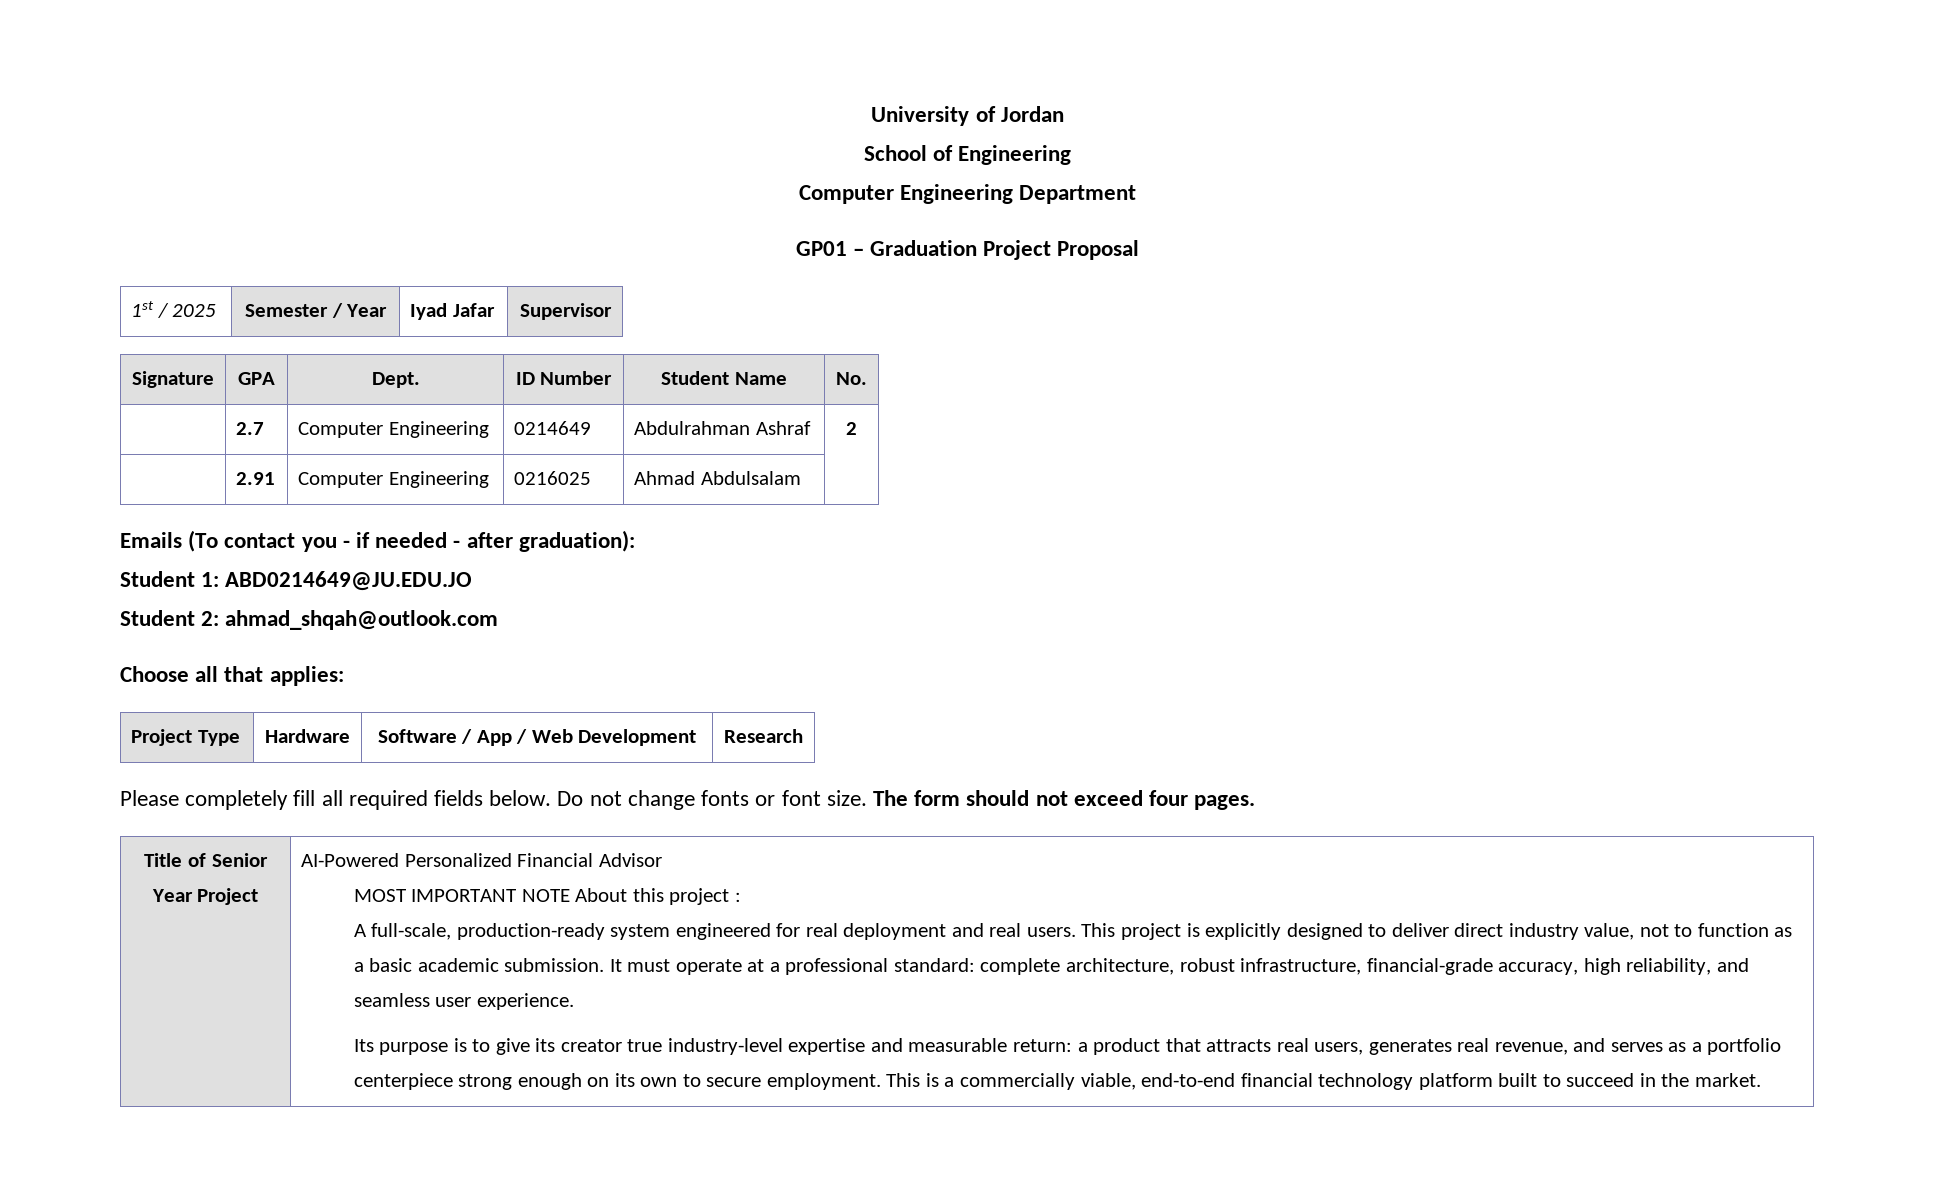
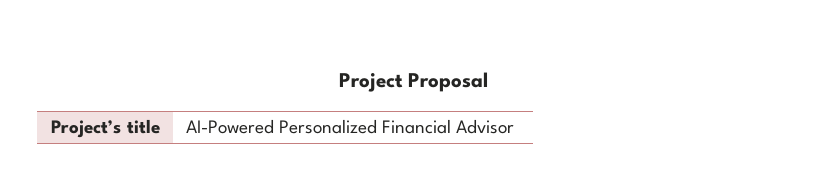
[871,106,1064,126] [863,145,1072,165] [798,184,1137,204] [795,240,1140,260] [131,301,217,318] [244,303,388,318] [410,303,495,320] [519,303,612,320] [132,371,214,388] [238,372,275,385] [371,372,420,388] [515,371,613,385] [661,371,787,385] [836,372,867,385] [236,422,265,435] [298,421,489,438] [514,421,592,435] [634,421,811,435] [846,422,857,435] [236,472,276,485] [298,471,489,488] [514,471,592,485] [634,471,801,485] [120,530,635,552] [120,571,473,591] [120,610,499,630] [120,666,344,686] [131,729,240,746] [265,729,350,743] [377,729,697,746] [724,729,803,743] [120,790,1256,810] [144,853,268,867] [151,888,259,905] [301,853,662,867] [353,888,741,905] [353,923,1793,940] [353,958,1749,975] [353,993,574,1010] [353,1038,1782,1055] [353,1073,1761,1090] University of Jordan // School of Engineering // Computer Engineering Department // GP01 – Graduation Project Proposal // 1st / 2025 | Semester / Year | Iyad Jafar | Supervisor // Signature | GPA | Dept. | ID Number | Student Name | No. // | 2.7 | Computer Engineering | 0214649 | Abdulrahman Ashraf | 2 // | 2.91 | Computer Engineering | 0216025 | Ahmad Abdulsalam | // Emails (To contact you - if needed - after graduation): // Student 1: ABD0214649@JU.EDU.JO // Student 2: ahmad_shqah@outlook.com // Choose all that applies: // Project Type | Hardware | Software / App / Web Development | Research // Please completely fill all required fields below. Do not change fonts or font size. The form should not exceed four pages. // Title of Senior Year Project | AI-Powered Personalized Financial Advisor // MOST IMPORTANT NOTE About this project : // A full-scale, production-ready system engineered for real deployment and real users. This project is explicitly designed to deliver direct industry value, not to function as a basic academic submission. It must operate at a professional standard: complete architecture, robust infrastructure, financial-grade accuracy, high reliability, and seamless user experience. // Its purpose is to give its creator true industry-level expertise and measurable return: a product that attracts real users, generates real revenue, and serves as a portfolio centerpiece strong enough on its own to secure employment. This is a commercially viable, end-to-end financial technology platform built to succeed in the market. -> [338,72,489,92] [51,119,160,138] [185,119,515,134] Project Proposal // Project’s title | AI-Powered Personalized Financial Advisor

